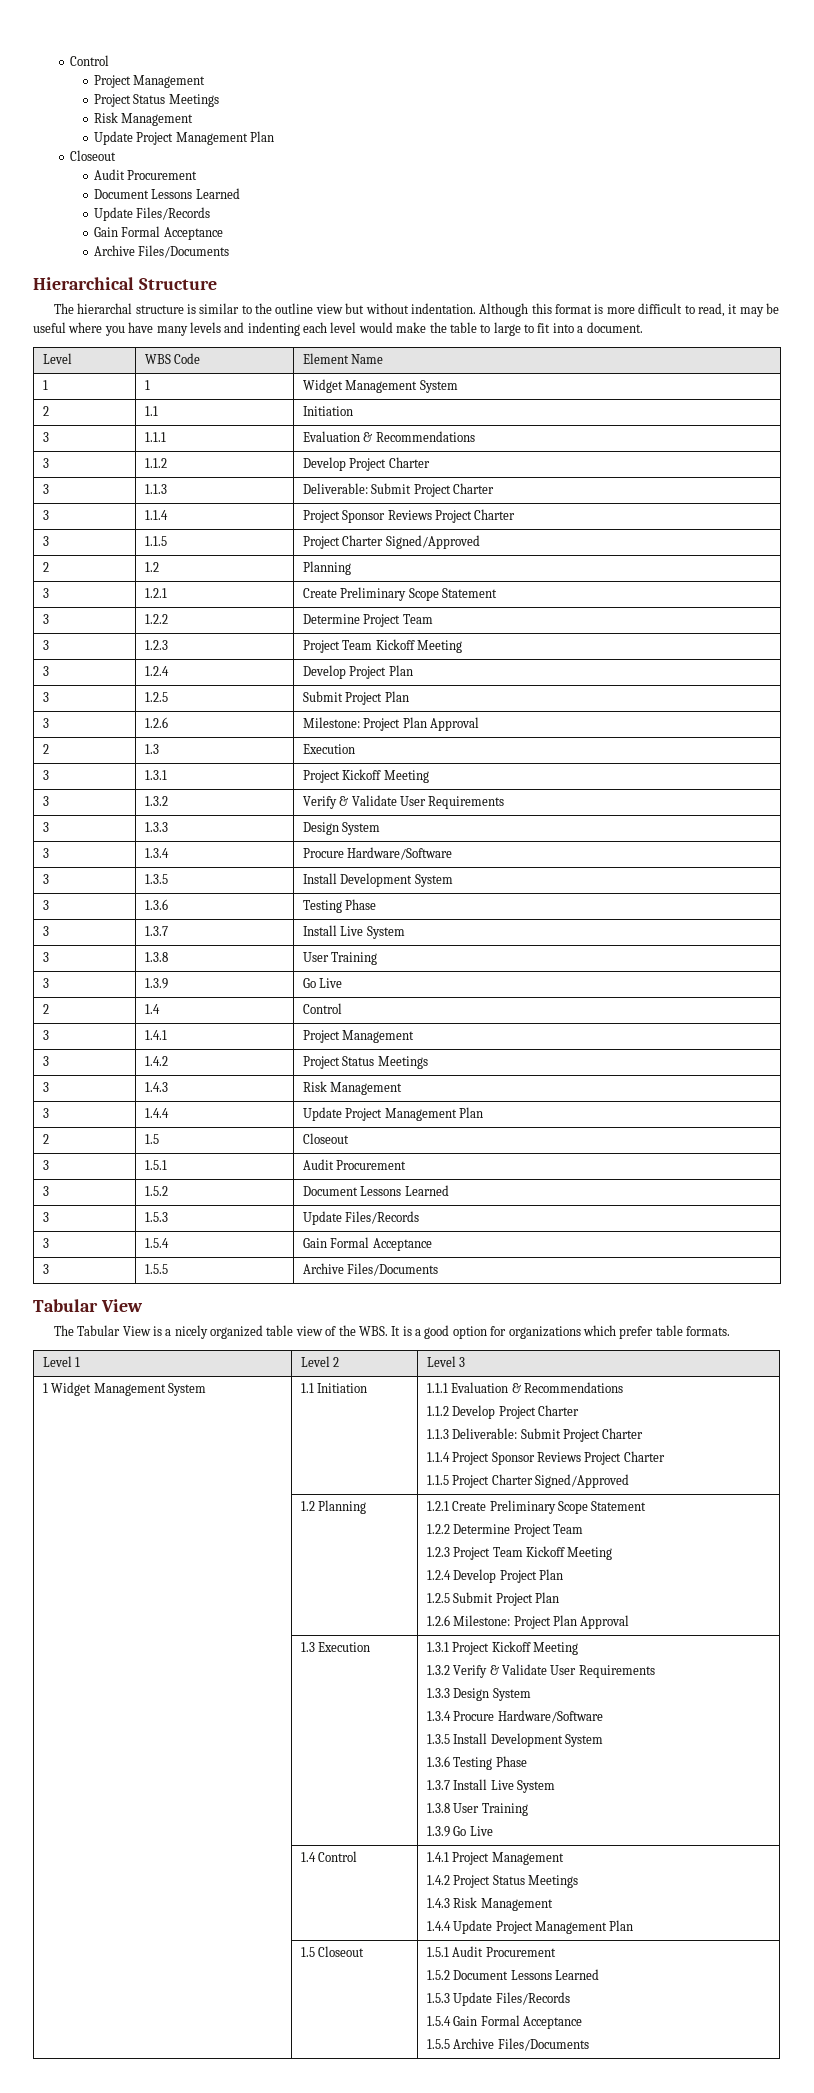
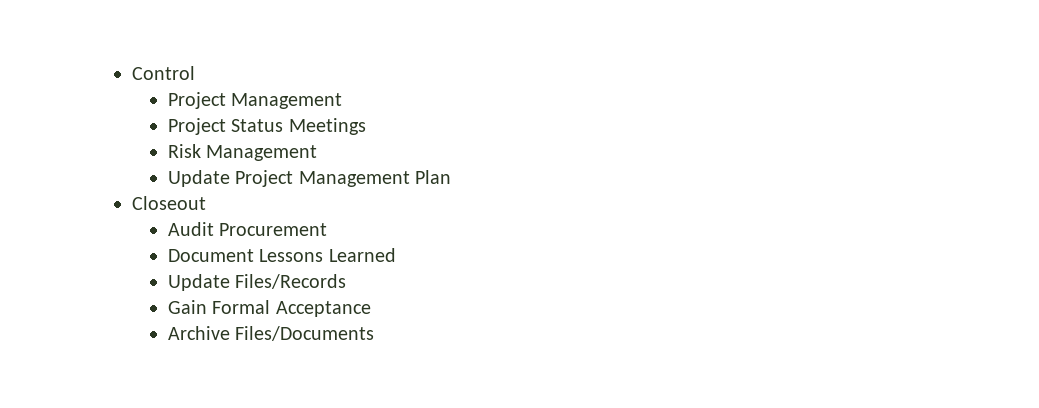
[33,277,217,290] [53,303,780,317] [33,322,643,336] [42,353,72,364] [144,353,201,364] [302,353,384,364] [42,380,48,390] [144,380,150,390] [302,379,458,393] [42,406,49,416] [144,406,158,416] [302,406,353,416] [42,432,49,442] [144,432,166,442] [302,431,475,442] [42,458,49,468] [144,458,167,468] [302,457,430,471] [42,484,49,494] [144,484,167,494] [302,483,494,497] [42,510,49,520] [144,510,168,520] [302,509,516,523] [42,536,49,546] [144,536,167,546] [302,535,480,549] [42,562,49,572] [144,562,159,572] [302,561,351,575] [42,588,49,598] [144,588,167,598] [302,587,497,601] [42,614,49,624] [144,614,168,624] [302,614,433,627] [42,640,49,650] [144,640,168,650] [302,639,462,653] [42,666,49,676] [144,666,169,676] [302,665,413,679] [42,692,49,702] [144,692,168,702] [302,691,409,705] [42,718,49,728] [144,717,168,728] [302,717,479,731] [42,744,49,754] [144,744,159,754] [302,744,355,754] [42,770,49,780] [144,770,167,780] [302,769,429,783] [42,796,49,806] [144,796,168,806] [302,795,505,809] [42,822,49,832] [144,822,168,832] [302,822,381,835] [42,848,49,858] [144,848,169,858] [302,847,453,860] [42,874,49,884] [144,874,168,884] [302,873,453,887] [42,900,49,910] [144,899,168,910] [302,899,377,913] [42,926,49,936] [144,926,168,936] [302,925,405,939] [42,952,49,962] [144,952,168,962] [302,952,378,965] [42,978,49,988] [144,978,168,989] [302,978,343,988] [42,1004,49,1014] [144,1004,160,1014] [302,1003,342,1014] [42,1030,49,1040] [144,1030,167,1040] [302,1030,415,1043] [42,1056,49,1066] [144,1056,168,1066] [302,1056,428,1069] [42,1082,49,1092] [144,1082,168,1092] [302,1081,403,1095] [42,1108,49,1118] [144,1108,169,1118] [302,1107,483,1121] [42,1134,49,1144] [144,1134,159,1144] [302,1133,349,1144] [42,1160,49,1170] [144,1160,167,1170] [302,1159,407,1170] [42,1186,49,1196] [144,1186,168,1196] [302,1185,449,1196] [42,1212,49,1222] [144,1212,168,1222] [302,1211,420,1225] [42,1238,49,1248] [144,1238,169,1248] [302,1237,432,1251] [42,1264,49,1274] [144,1264,168,1274] [302,1263,439,1276] [33,1299,143,1312] [53,1325,731,1339] [42,1356,81,1367] [300,1356,340,1367] [426,1356,466,1367] [42,1382,206,1396] [300,1383,368,1393] [426,1382,623,1393] [426,1405,579,1419] [426,1428,644,1442] [426,1451,665,1465] [426,1474,629,1488] [300,1500,367,1514] [426,1500,647,1514] [426,1524,583,1537] [426,1546,613,1560] [426,1569,563,1583] [426,1592,559,1606] [426,1615,630,1629] [300,1642,371,1652] [426,1641,578,1655] [426,1664,655,1678] [426,1688,531,1701] [426,1710,603,1723] [426,1733,603,1747] [426,1756,527,1770] [426,1779,555,1793] [426,1803,528,1816] [426,1826,493,1837] [300,1851,358,1862] [426,1852,564,1865] [426,1875,578,1888] [426,1897,553,1911] [426,1920,634,1934] [300,1946,365,1957] [426,1946,556,1957] [426,1969,599,1980] [426,1992,570,2006] [426,2015,582,2029] [426,2038,589,2051] // Hierarchical Structure // The hierarchal structure is similar to the outline view but without indentation. Although this format is more difficult to read, it may be useful where you have many levels and indenting each level would make the table to large to fit into a document. // Level | WBS Code | Element Name // 1 | 1 | Widget Management System // 2 | 1.1 | Initiation // 3 | 1.1.1 | Evaluation & Recommendations // 3 | 1.1.2 | Develop Project Charter // 3 | 1.1.3 | Deliverable: Submit Project Charter // 3 | 1.1.4 | Project Sponsor Reviews Project Charter // 3 | 1.1.5 | Project Charter Signed/Approved // 2 | 1.2 | Planning // 3 | 1.2.1 | Create Preliminary Scope Statement // 3 | 1.2.2 | Determine Project Team // 3 | 1.2.3 | Project Team Kickoff Meeting // 3 | 1.2.4 | Develop Project Plan // 3 | 1.2.5 | Submit Project Plan // 3 | 1.2.6 | Milestone: Project Plan Approval // 2 | 1.3 | Execution // 3 | 1.3.1 | Project Kickoff Meeting // 3 | 1.3.2 | Verify & Validate User Requirements // 3 | 1.3.3 | Design System // 3 | 1.3.4 | Procure Hardware/Software // 3 | 1.3.5 | Install Development System // 3 | 1.3.6 | Testing Phase // 3 | 1.3.7 | Install Live System // 3 | 1.3.8 | User Training // 3 | 1.3.9 | Go Live // 2 | 1.4 | Control // 3 | 1.4.1 | Project Management // 3 | 1.4.2 | Project Status Meetings // 3 | 1.4.3 | Risk Management // 3 | 1.4.4 | Update Project Management Plan // 2 | 1.5 | Closeout // 3 | 1.5.1 | Audit Procurement // 3 | 1.5.2 | Document Lessons Learned // 3 | 1.5.3 | Update Files/Records // 3 | 1.5.4 | Gain Formal Acceptance // 3 | 1.5.5 | Archive Files/Documents // Tabular View // The Tabular View is a nicely organized table view of the WBS. It is a good option for organizations which prefer table formats. // Level 1 | Level 2 | Level 3 // 1 Widget Management System | 1.1 Initiation | 1.1.1 Evaluation & Recommendations // 1.1.2 Develop Project Charter // 1.1.3 Deliverable: Submit Project Charter // 1.1.4 Project Sponsor Reviews Project Charter // 1.1.5 Project Charter Signed/Approved // | 1.2 Planning | 1.2.1 Create Preliminary Scope Statement // 1.2.2 Determine Project Team // 1.2.3 Project Team Kickoff Meeting // 1.2.4 Develop Project Plan // 1.2.5 Submit Project Plan // 1.2.6 Milestone: Project Plan Approval // | 1.3 Execution | 1.3.1 Project Kickoff Meeting // 1.3.2 Verify & Validate User Requirements // 1.3.3 Design System // 1.3.4 Procure Hardware/Software // 1.3.5 Install Development System // 1.3.6 Testing Phase // 1.3.7 Install Live System // 1.3.8 User Training // 1.3.9 Go Live // | 1.4 Control | 1.4.1 Project Management // 1.4.2 Project Status Meetings // 1.4.3 Risk Management // 1.4.4 Update Project Management Plan // | 1.5 Closeout | 1.5.1 Audit Procurement // 1.5.2 Document Lessons Learned // 1.5.3 Update Files/Records // 1.5.4 Gain Formal Acceptance // 1.5.5 Archive Files/Documents -> (375, 333) none

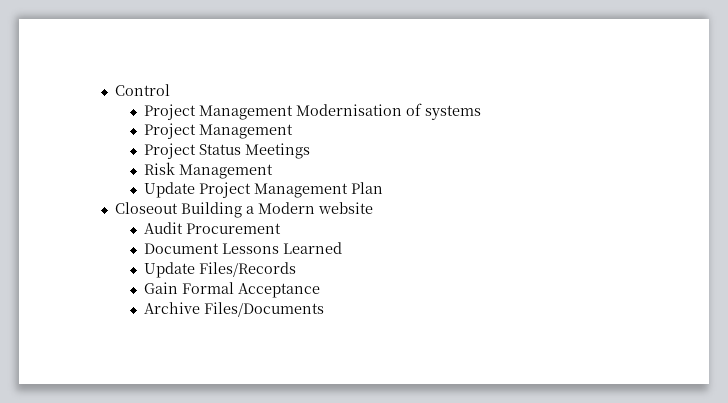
(195, 73) none -> [143,103,481,120] // Project Management Modernisation of systems
(206, 203) none -> [180,202,373,218] Building a Modern website

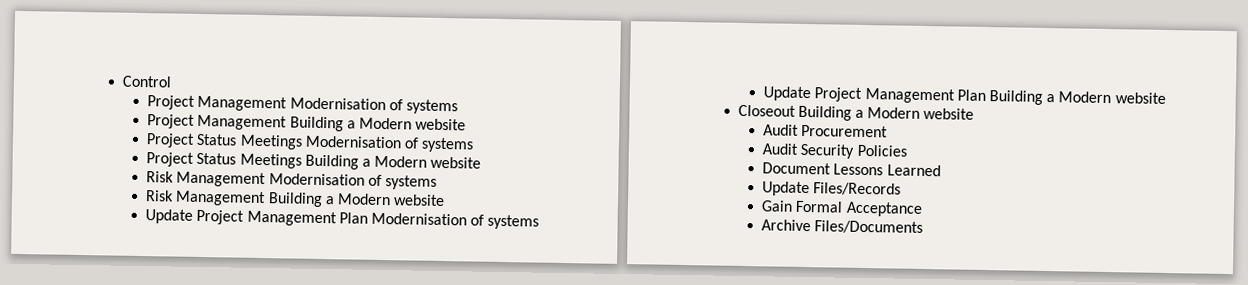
[143,143,310,159] [143,162,273,179] [143,182,383,198] // Project Status Meetings // Risk Management // Update Project Management Plan -> [289,116,467,132] [146,133,475,153] [146,152,482,170] [146,171,437,190] [145,190,446,207] [145,209,540,230] [763,86,1166,105] Building a Modern website // Project Status Meetings Modernisation of systems // Project Status Meetings Building a Modern website // Risk Management Modernisation of systems // Risk Management Building a Modern website // Update Project Management Plan Modernisation of systems // Update Project Management Plan Building a Modern website
(281, 228) none -> [762,143,907,159] // Audit Security Policies

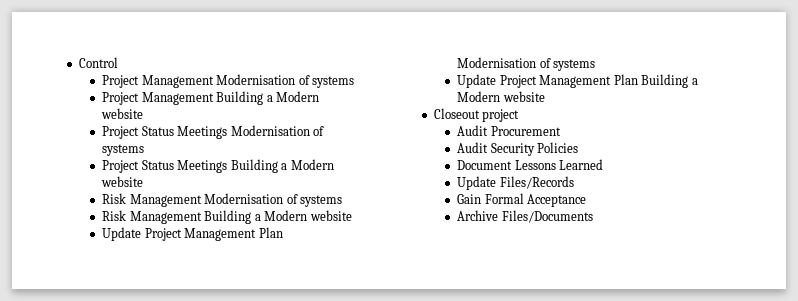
[797,105,975,121] Building a Modern website -> [482,109,520,122] project

